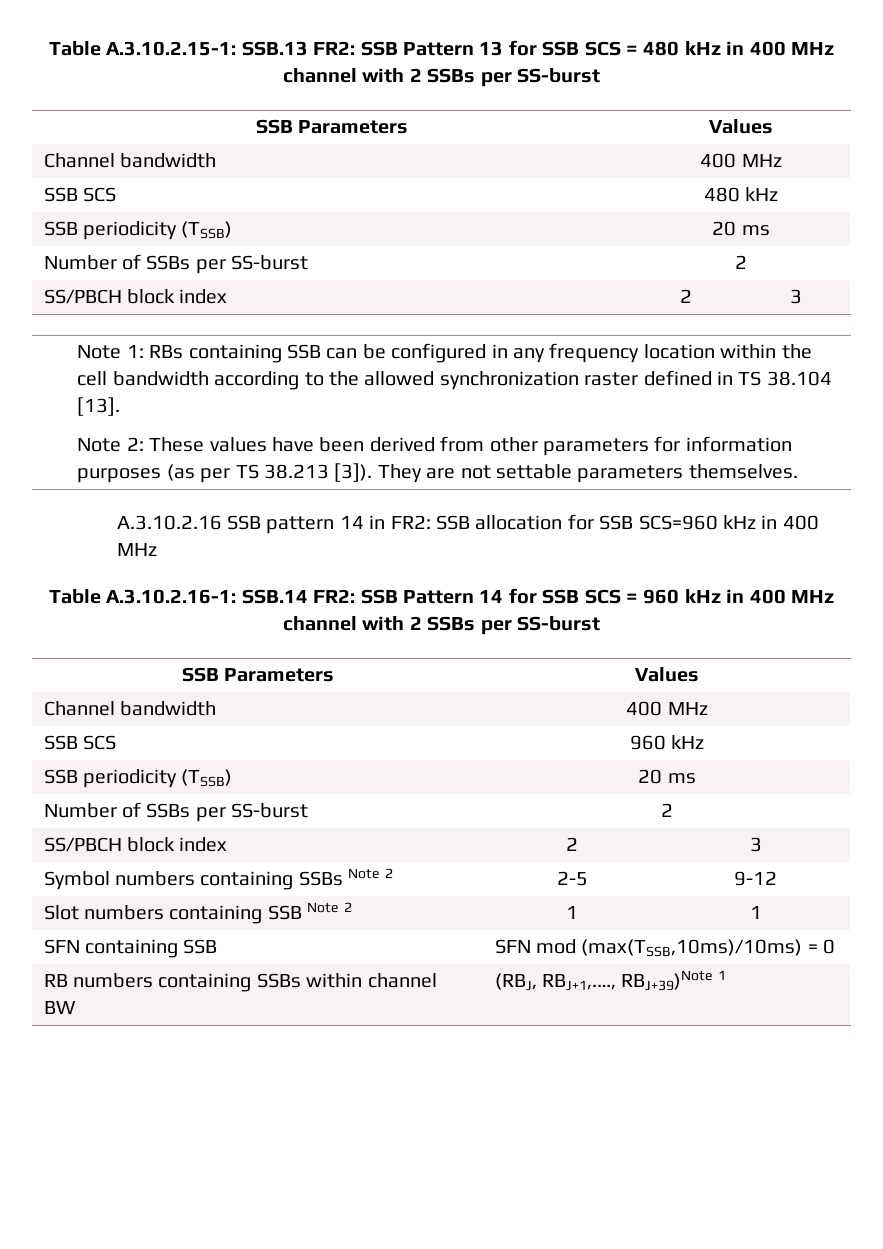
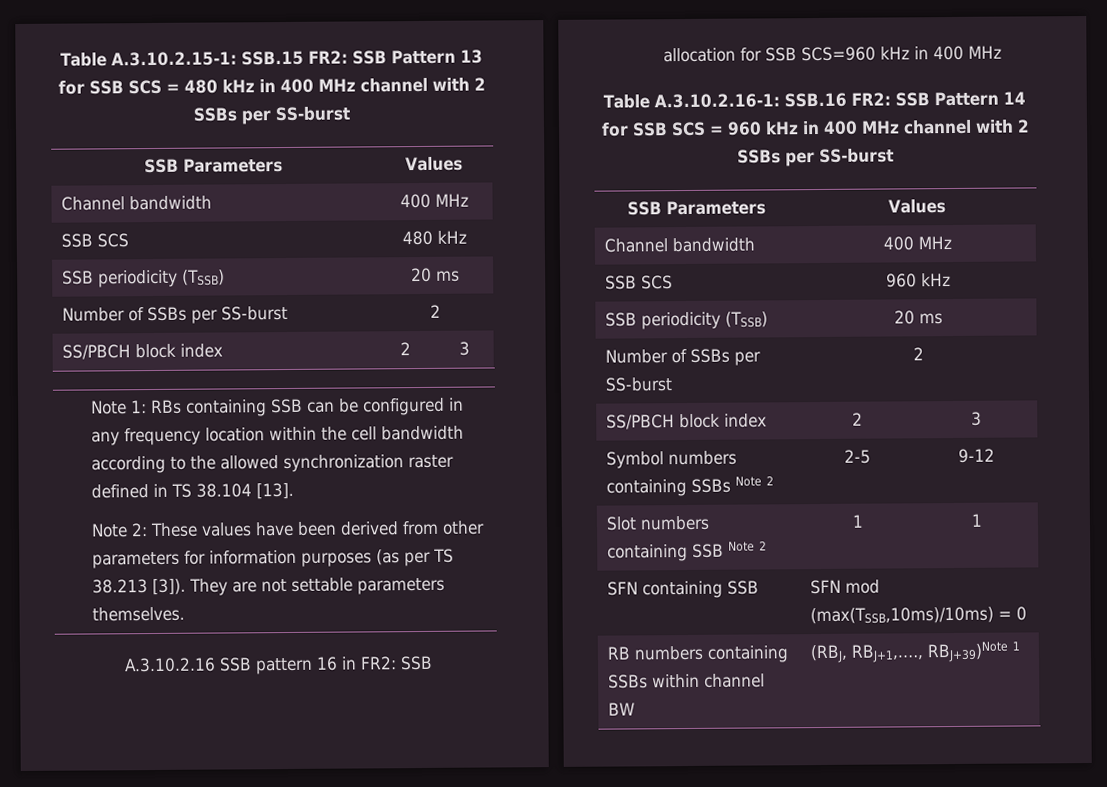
[241,41,308,56] SSB.13 -> [240,50,304,66] SSB.15
[339,516,364,529] 14 -> [315,656,338,671] 16
[241,589,308,604] SSB.14 -> [783,92,847,108] SSB.16

